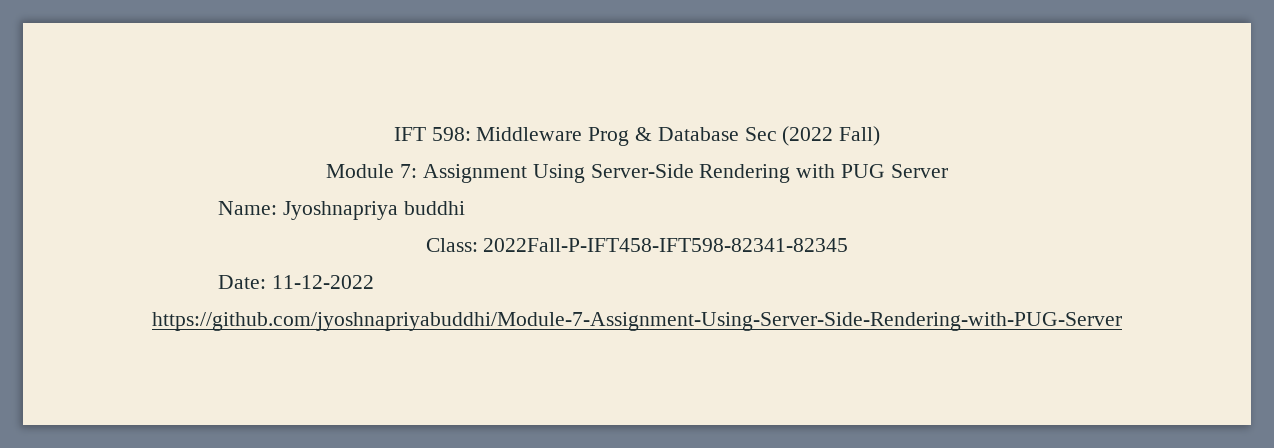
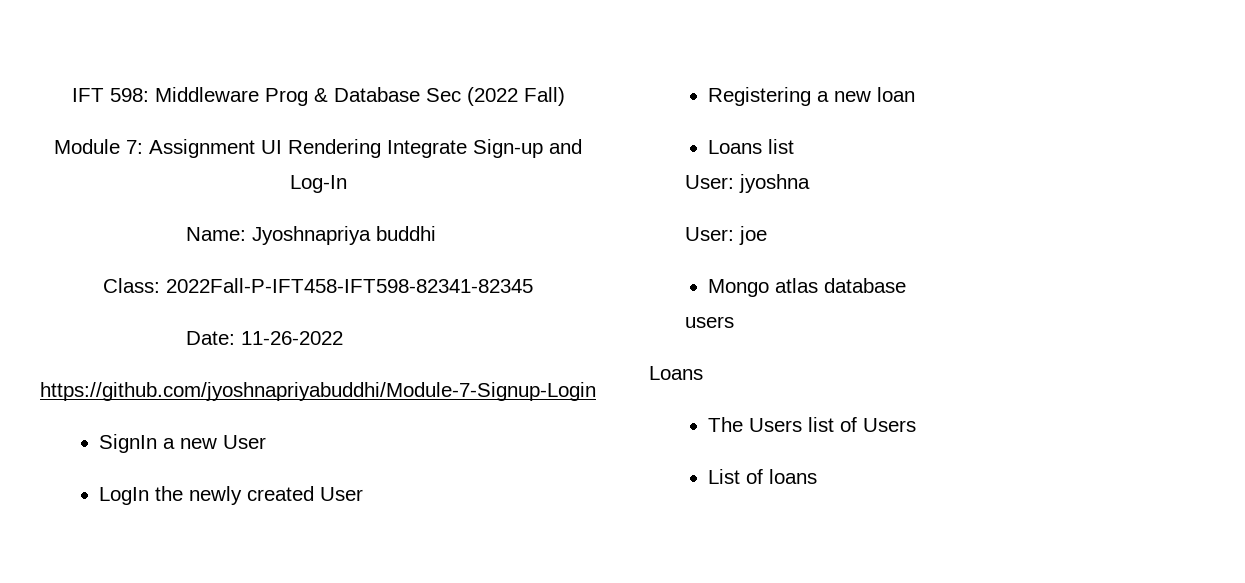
[532,164,948,183] Using Server-Side Rendering with PUG Server -> [261,139,582,158] [289,175,347,193] UI Rendering Integrate Sign-up and Log-In
[271,275,374,289] [152,312,1122,331] 11-12-2022 // https://github.com/jyoshnapriyabuddhi/Module-7-Assignment-Using-Server-Side-Rendering-with-PUG-Server -> [240,331,343,345] [40,382,596,401] [98,434,266,453] [98,486,363,505] [707,87,915,106] [707,139,794,154] [685,174,811,193] [685,226,768,245] [707,278,906,297] [685,316,735,328] [649,366,703,380] [707,417,916,432] [707,469,817,484] 11-26-2022 // https://github.com/jyoshnapriyabuddhi/Module-7-Signup-Login // SignIn a new User // LogIn the newly created User // Registering a new loan // Loans list // User: jyoshna // User: joe // Mongo atlas database // users // Loans // The Users list of Users // List of loans

